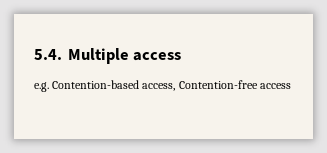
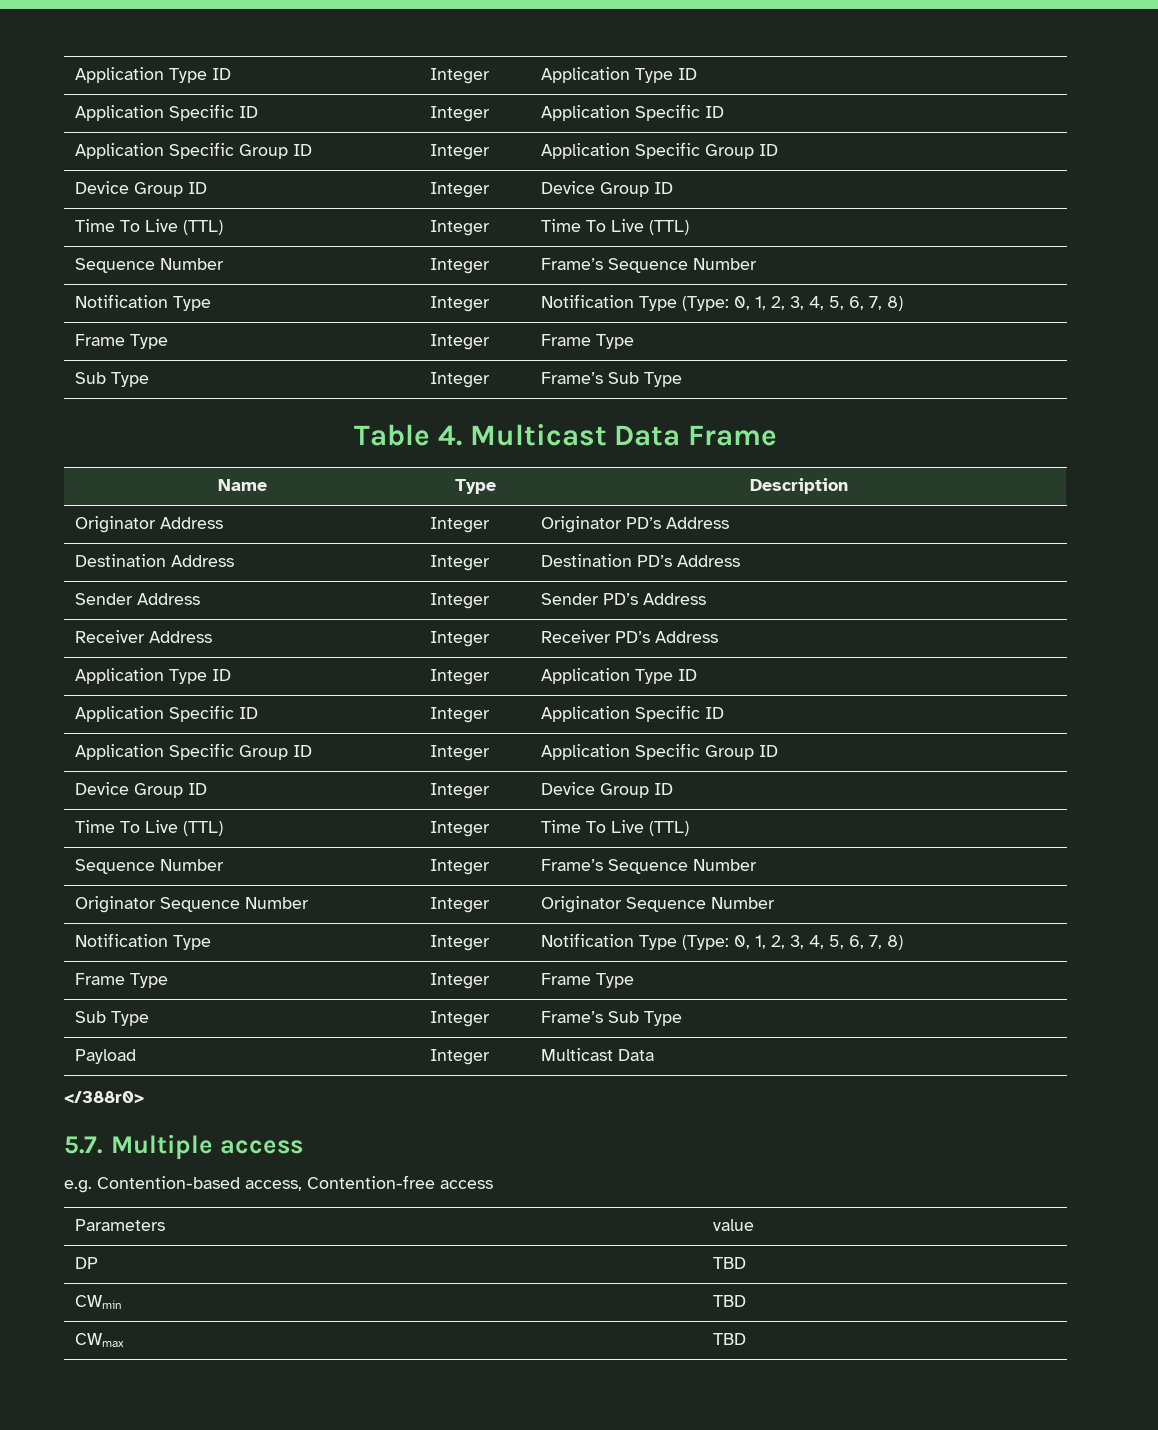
[34,49,62,60] 5.4. -> [75,67,232,83] [430,68,491,84] [541,67,698,83] [75,104,259,121] [430,106,491,122] [541,104,725,121] [75,142,313,159] [430,144,491,160] [541,142,779,159] [75,181,208,197] [430,182,491,198] [541,181,674,197] [75,219,224,235] [430,220,491,236] [541,219,690,235] [75,258,225,273] [430,258,491,274] [541,258,758,273] [75,294,212,311] [430,296,491,312] [541,294,904,311] [75,334,169,349] [430,334,491,350] [541,334,635,349] [75,372,150,387] [430,372,491,388] [541,372,683,387] [353,424,778,446] [217,479,267,491] [454,479,496,494] [749,478,848,494] [75,516,224,533] [430,517,491,533] [541,516,730,533] [75,554,235,567] [430,555,491,571] [541,554,741,567] [75,593,201,605] [430,593,491,609] [541,593,707,605] [75,630,213,643] [430,631,491,647] [541,630,719,643] [75,668,232,684] [430,669,491,685] [541,668,698,684] [75,705,259,722] [430,707,491,723] [541,705,725,722] [75,743,313,760] [430,745,491,761] [541,743,779,760] [75,782,208,798] [430,783,491,799] [541,782,674,798] [75,820,224,836] [430,821,491,837] [541,820,690,836] [75,859,225,874] [430,859,491,875] [541,859,758,874] [75,896,310,913] [430,897,491,913] [541,896,776,913] [75,933,212,950] [430,935,491,951] [541,933,904,950] [75,973,169,988] [430,973,491,989] [541,973,635,988] [75,1011,150,1026] [430,1011,491,1027] [541,1011,683,1026] [75,1049,137,1064] [430,1049,491,1065] [541,1048,655,1061] [64,1091,144,1104] [64,1136,102,1154] Application Type ID | Integer | Application Type ID // Application Specific ID | Integer | Application Specific ID // Application Specific Group ID | Integer | Application Specific Group ID // Device Group ID | Integer | Device Group ID // Time To Live (TTL) | Integer | Time To Live (TTL) // Sequence Number | Integer | Frame’s Sequence Number // Notification Type | Integer | Notification Type (Type: 0, 1, 2, 3, 4, 5, 6, 7, 8) // Frame Type | Integer | Frame Type // Sub Type | Integer | Frame’s Sub Type // Table 4. Multicast Data Frame // Name | Type | Description // Originator Address | Integer | Originator PD’s Address // Destination Address | Integer | Destination PD’s Address // Sender Address | Integer | Sender PD’s Address // Receiver Address | Integer | Receiver PD’s Address // Application Type ID | Integer | Application Type ID // Application Specific ID | Integer | Application Specific ID // Application Specific Group ID | Integer | Application Specific Group ID // Device Group ID | Integer | Device Group ID // Time To Live (TTL) | Integer | Time To Live (TTL) // Sequence Number | Integer | Frame’s Sequence Number // Originator Sequence Number | Integer | Originator Sequence Number // Notification Type | Integer | Notification Type (Type: 0, 1, 2, 3, 4, 5, 6, 7, 8) // Frame Type | Integer | Frame Type // Sub Type | Integer | Frame’s Sub Type // Payload | Integer | Multicast Data // </388r0> // 5.7.
(291, 86) none -> [75,1219,166,1231] [713,1219,755,1231] [75,1257,99,1269] [713,1257,747,1269] [75,1295,123,1309] [713,1295,747,1307] [75,1333,125,1347] [713,1333,747,1345] // Parameters | value // DP | TBD // CWmin | TBD // CWmax | TBD

